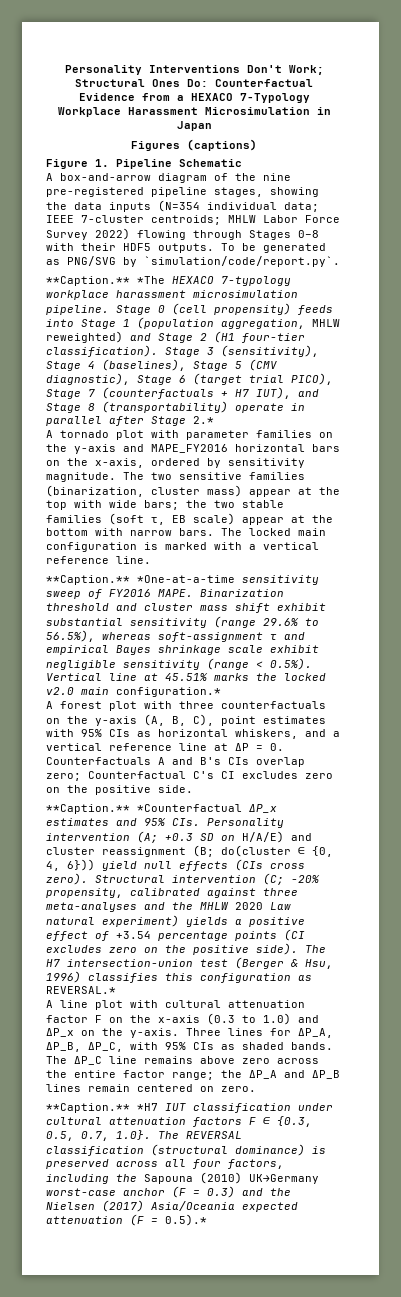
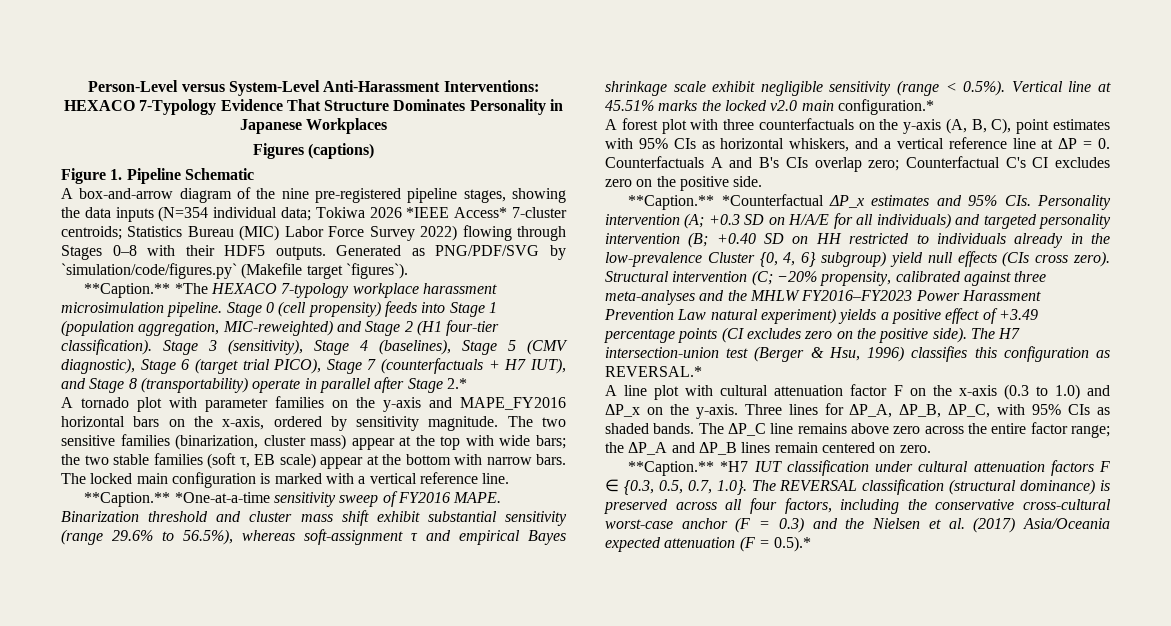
[64,65,324,75] [75,79,313,87] [78,93,310,103] [57,107,331,117] [176,121,212,131] Personality Interventions Don't Work; Structural Ones Do: Counterfactual Evidence from a HEXACO 7-Typology Workplace Harassment Microsimulation in Japan -> [88,80,539,96] [63,99,564,115] [239,118,388,134] Person-Level versus System-Level Anti-Harassment Interventions: HEXACO 7-Typology Evidence That Structure Dominates Personality in Japanese Workplaces
[46,215,256,225] IEEE 7-cluster centroids; MHLW -> [315,207,567,218] [61,225,280,241] Tokiwa 2026 *IEEE Access* 7-cluster centroids; Statistics Bureau (MIC)
[221,243,326,253] [46,256,340,267] To be generated as PNG/SVG by `simulation/code/report.py`. -> [336,245,566,260] [61,263,408,279] Generated as PNG/PDF/SVG by `simulation/code/figures.py` (Makefile target `figures`).
[312,319,340,327] [46,331,123,343] MHLW reweighted) -> [222,320,333,336] MIC-reweighted)
[242,831,312,843] [46,845,333,857] [46,859,95,871] H/A/E) and cluster reassignment (B; do(cluster ∈ {0, 4, 6})) -> [788,213,1111,229] [605,232,1110,248] [605,251,887,267] H/A/E for all individuals) and targeted personality intervention (B; +0.40 SD on HH restricted to individuals already in the low-prevalence Cluster {0, 4, 6} subgroup)
[235,902,263,910] 2020 -> [801,290,1041,301] [604,309,674,320] FY2016–FY2023 Power Harassment Prevention
[116,931,151,939] +3.54 -> [998,309,1038,320] +3.49
[144,1172,319,1184] Sapouna (2010) UK→Germany -> [935,499,1111,510] conservative cross-cultural
(95, 1206) none -> [928,518,965,529] et al.

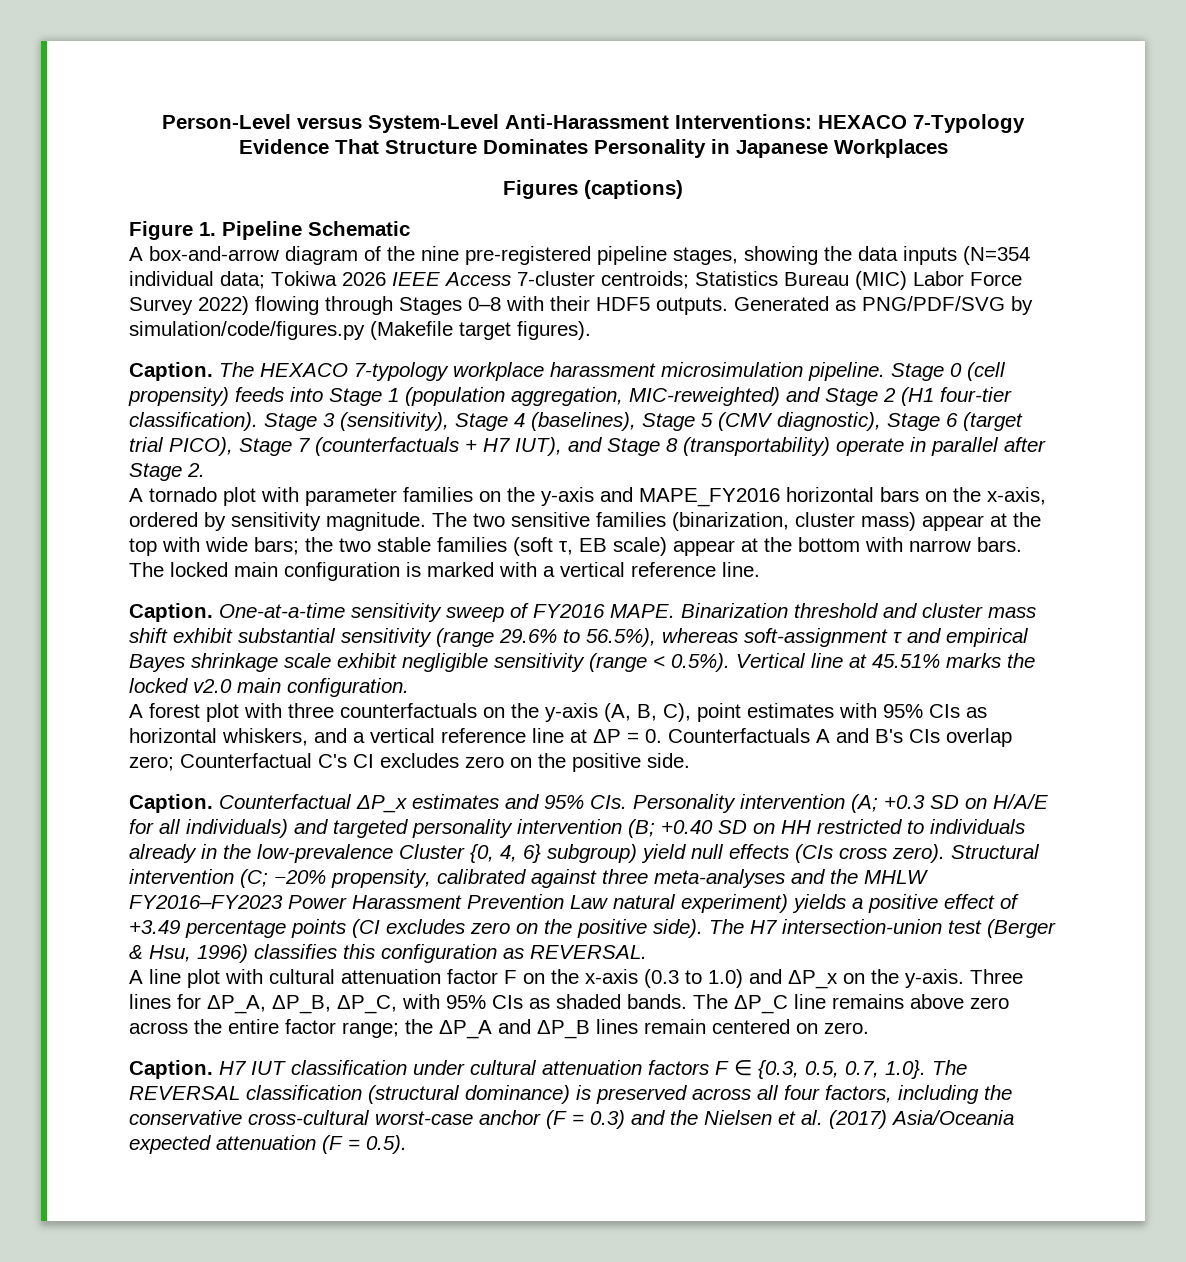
[406,207,508,218] *IEEE Access* -> [392,272,511,286] IEEE Access
[61,263,237,279] `simulation/code/figures.py` -> [129,321,365,340] simulation/code/figures.py
[345,263,408,279] [84,283,208,298] `figures`). // **Caption.** *The -> [517,321,591,340] [129,362,254,381] figures). // Caption. The
[446,378,467,389] 2.* -> [187,463,205,477] 2.
[84,492,270,507] **Caption.** *One-at-a-time -> [129,603,345,622] Caption. One-at-a-time
[837,99,934,115] configuration.* -> [287,678,409,697] configuration.
[628,194,824,210] **Caption.** *Counterfactual -> [129,794,352,813] Caption. Counterfactual
[605,366,702,377] REVERSAL.* -> [530,945,647,959] REVERSAL.
[628,461,749,476] **Caption.** *H7 -> [129,1060,247,1079] Caption. H7
[774,536,812,552] 0.5).* -> [366,1135,407,1154] 0.5).

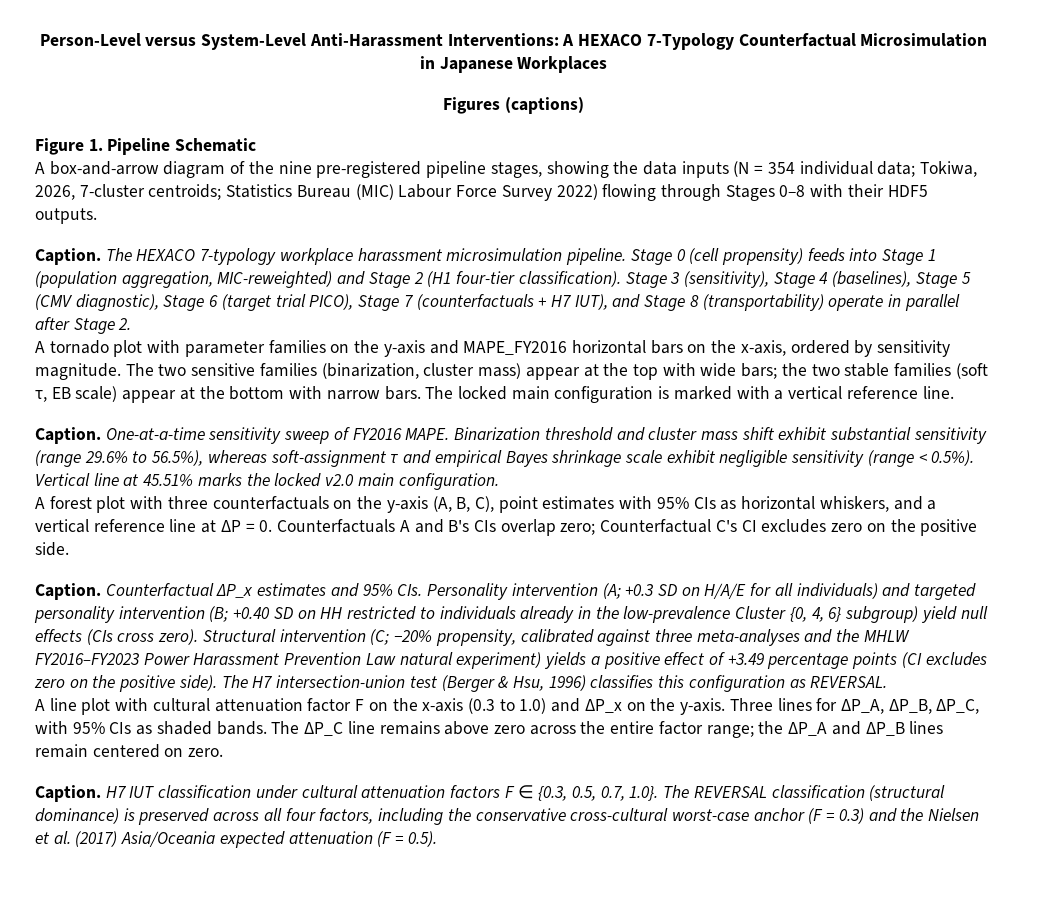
(812, 121) none -> [562,34,575,46] A
[238,139,706,158] Evidence That Structure Dominates Personality -> [738,33,988,47] Counterfactual Microsimulation
[963,246,1030,265] [129,271,511,289] (N=354 individual data; Tokiwa 2026 IEEE Access -> [733,161,978,177] [35,185,75,200] (N = 354 individual data; Tokiwa, 2026,
[913,271,964,286] Labor -> [398,184,453,198] Labour
[734,296,1033,315] [129,321,591,340] Generated as PNG/PDF/SVG by simulation/code/figures.py (Makefile target figures). -> (97, 216) none

